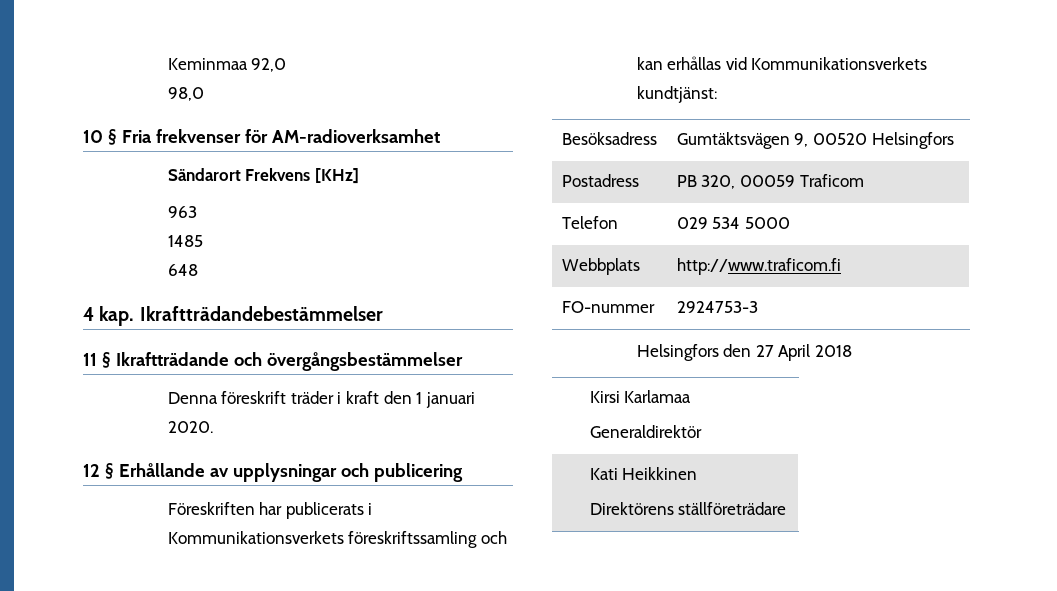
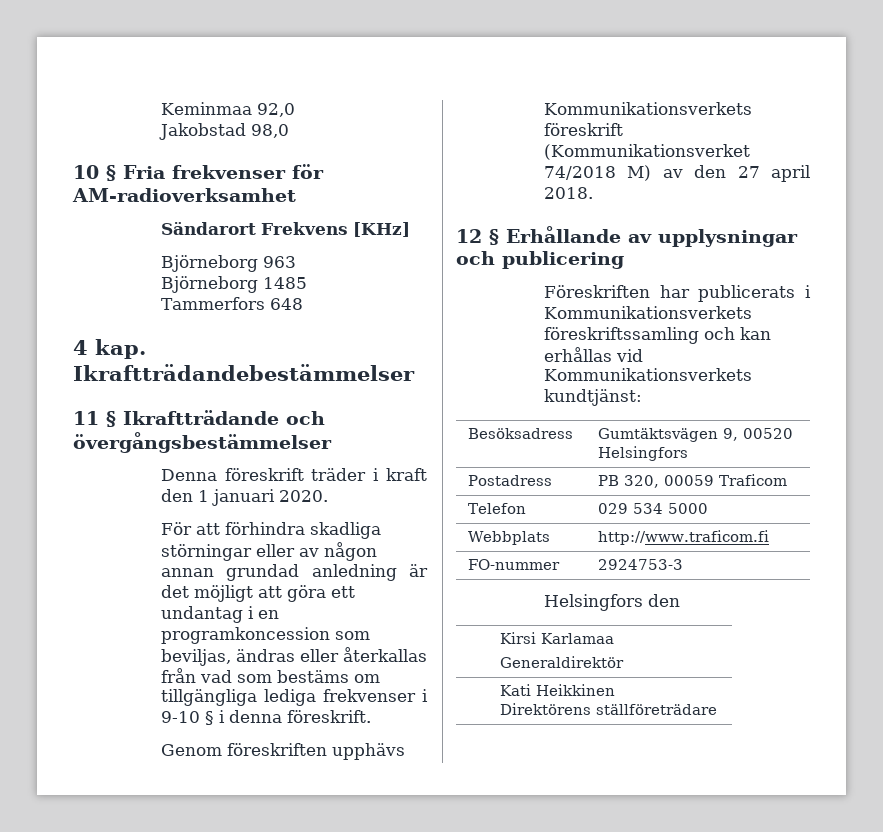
(287, 65) none -> [158,123,246,140] Jakobstad
(359, 176) none -> [160,255,258,272] Björneborg
(197, 212) none -> [160,276,258,293] Björneborg
(203, 241) none -> [160,297,265,310] Tammerfors
(213, 427) none -> [160,522,381,539] [160,542,377,561] [160,564,428,581] [160,585,355,602] [160,606,279,623] [160,627,370,644] [160,647,427,666] [160,668,380,683] [160,689,428,706] [160,710,371,725] [160,743,405,760] [543,102,752,115] [543,123,623,136] [543,144,750,160] [543,165,810,182] [543,187,593,199] // För att förhindra skadliga störningar eller av någon annan grundad anledning är det möjligt att göra ett undantag i en programkoncession som beviljas, ändras eller återkallas från vad som bestäms om tillgängliga lediga frekvenser i 9-10 § i denna föreskrift. // Genom föreskriften upphävs Kommunikationsverkets föreskrift (Kommunikationsverket 74/2018 M) av den 27 april 2018.
[755,344,853,361] 27 April 2018 -> (680, 600) none

